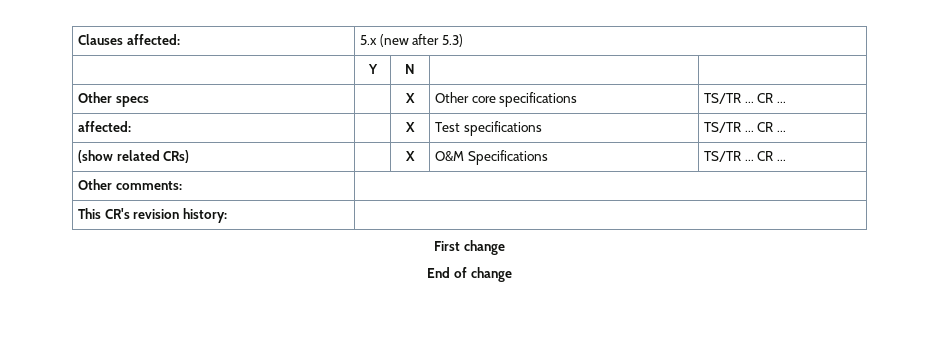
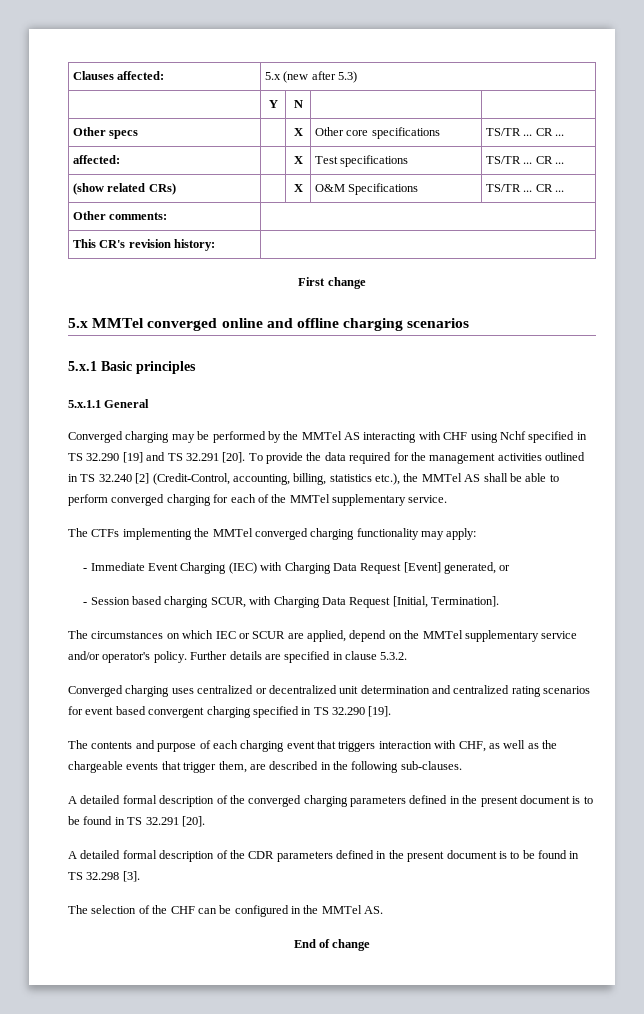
(505, 247) none -> [68,318,470,331] [68,361,196,374] [68,399,150,408] [68,431,587,443] [68,452,585,464] [68,473,559,485] [68,494,448,506] [68,528,477,540] [83,562,511,574] [83,596,500,608] [68,630,578,642] [68,651,408,663] [68,685,591,697] [68,706,392,718] [68,740,557,752] [68,761,462,773] [68,795,593,807] [68,816,205,827] [68,850,580,862] [68,871,140,882] [68,905,384,917] // 5.x MMTel converged online and offline charging scenarios // 5.x.1 Basic principles // 5.x.1.1 General // Converged charging may be performed by the MMTel AS interacting with CHF using Nchf specified in TS 32.290 [19] and TS 32.291 [20]. To provide the data required for the management activities outlined in TS 32.240 [2] (Credit-Control, accounting, billing, statistics etc.), the MMTel AS shall be able to perform converged charging for each of the MMTel supplementary service. // The CTFs implementing the MMTel converged charging functionality may apply: // - Immediate Event Charging (IEC) with Charging Data Request [Event] generated, or // - Session based charging SCUR, with Charging Data Request [Initial, Termination]. // The circumstances on which IEC or SCUR are applied, depend on the MMTel supplementary service and/or operator's policy. Further details are specified in clause 5.3.2. // Converged charging uses centralized or decentralized unit determination and centralized rating scenarios for event based convergent charging specified in TS 32.290 [19]. // The contents and purpose of each charging event that triggers interaction with CHF, as well as the chargeable events that trigger them, are described in the following sub-clauses. // A detailed formal description of the converged charging parameters defined in the present document is to be found in TS 32.291 [20]. // A detailed formal description of the CDR parameters defined in the present document is to be found in TS 32.298 [3]. // The selection of the CHF can be configured in the MMTel AS.

